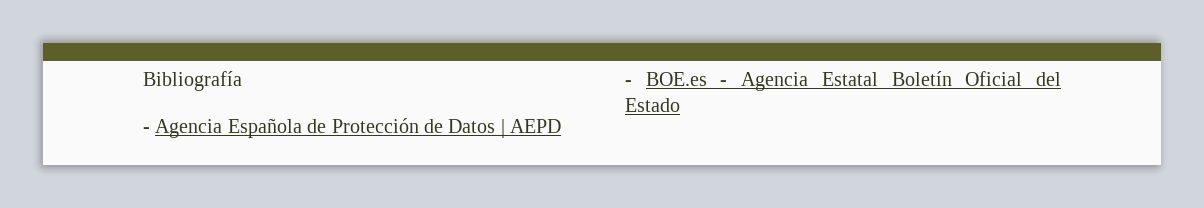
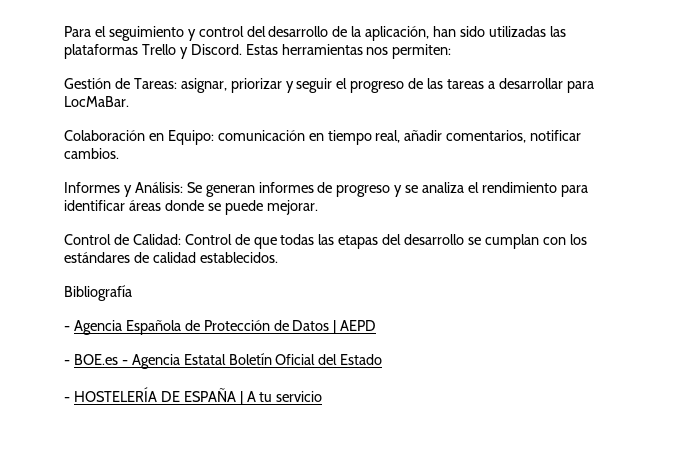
(143, 81) none -> [64,26,566,41] [64,44,452,59] [64,78,594,93] [64,96,129,107] [64,130,582,145] [64,148,119,159] [64,182,588,197] [64,200,318,215] [64,234,587,249] [64,252,278,263] Para el seguimiento y control del desarrollo de la aplicación, han sido utilizadas las plataformas Trello y Discord. Estas herramientas nos permiten: // Gestión de Tareas: asignar, priorizar y seguir el progreso de las tareas a desarrollar para LocMaBar. // Colaboración en Equipo: comunicación en tiempo real, añadir comentarios, notificar cambios. // Informes y Análisis: Se generan informes de progreso y se analiza el rendimiento para identificar áreas donde se puede mejorar. // Control de Calidad: Control de que todas las etapas del desarrollo se cumplan con los estándares de calidad establecidos. //
(680, 105) none -> [64,387,323,405] // - HOSTELERÍA DE ESPAÑA | A tu servicio

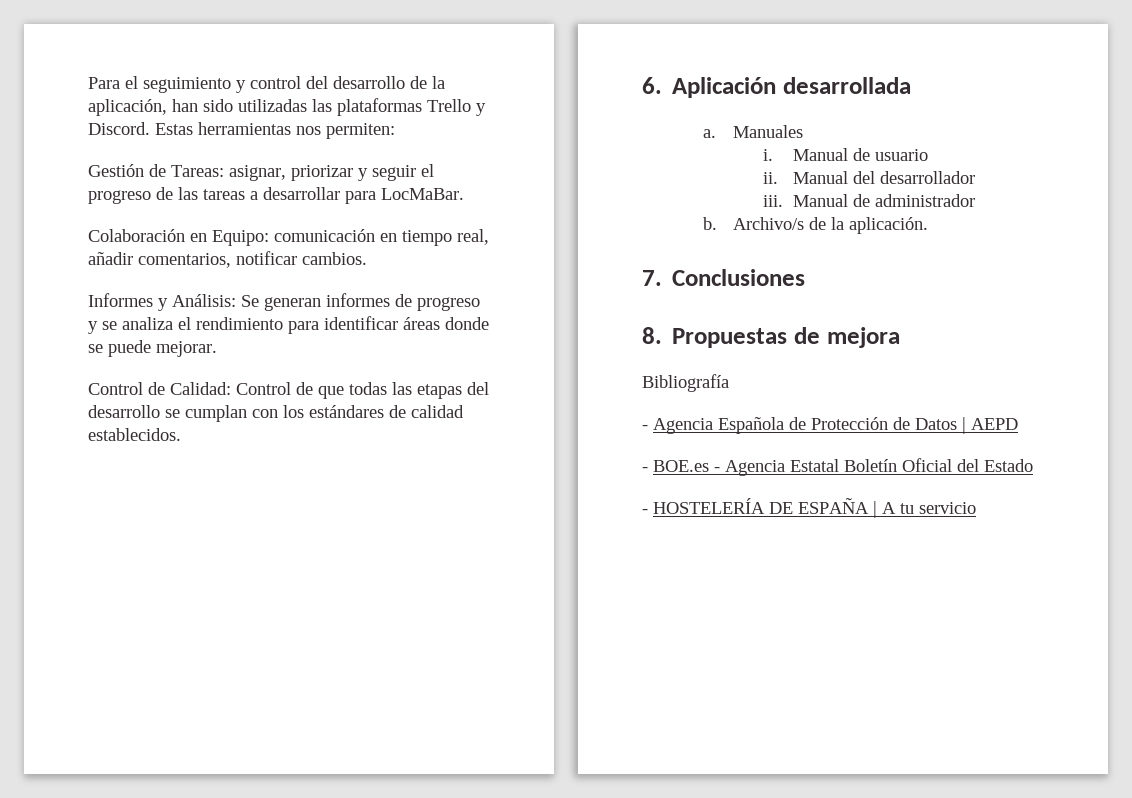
(278, 257) none -> [642,77,912,98] [702,125,804,138] [762,148,928,161] [762,171,975,184] [762,194,975,207] [702,217,929,234] [642,269,806,286] [642,327,900,348] // 6. Aplicación desarrollada // a. Manuales // i. Manual de usuario // ii. Manual del desarrollador // iii. Manual de administrador // b. Archivo/s de la aplicación. // 7. Conclusiones // 8. Propuestas de mejora

